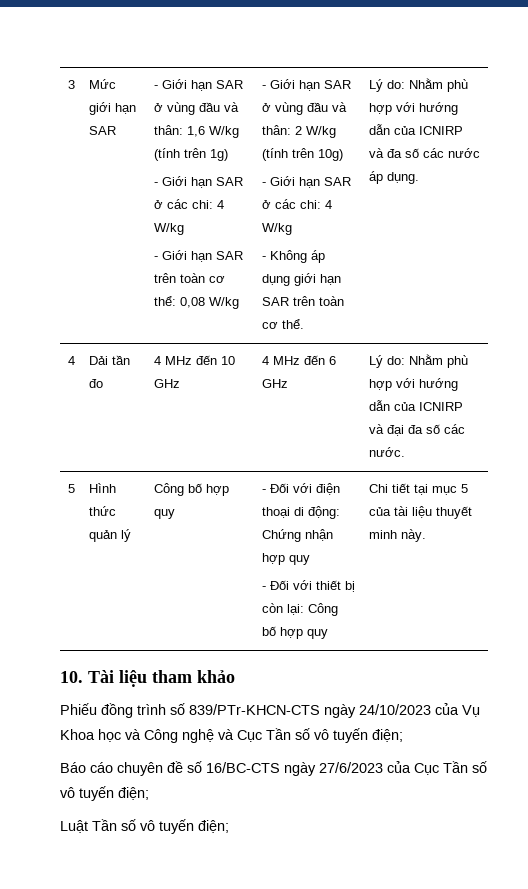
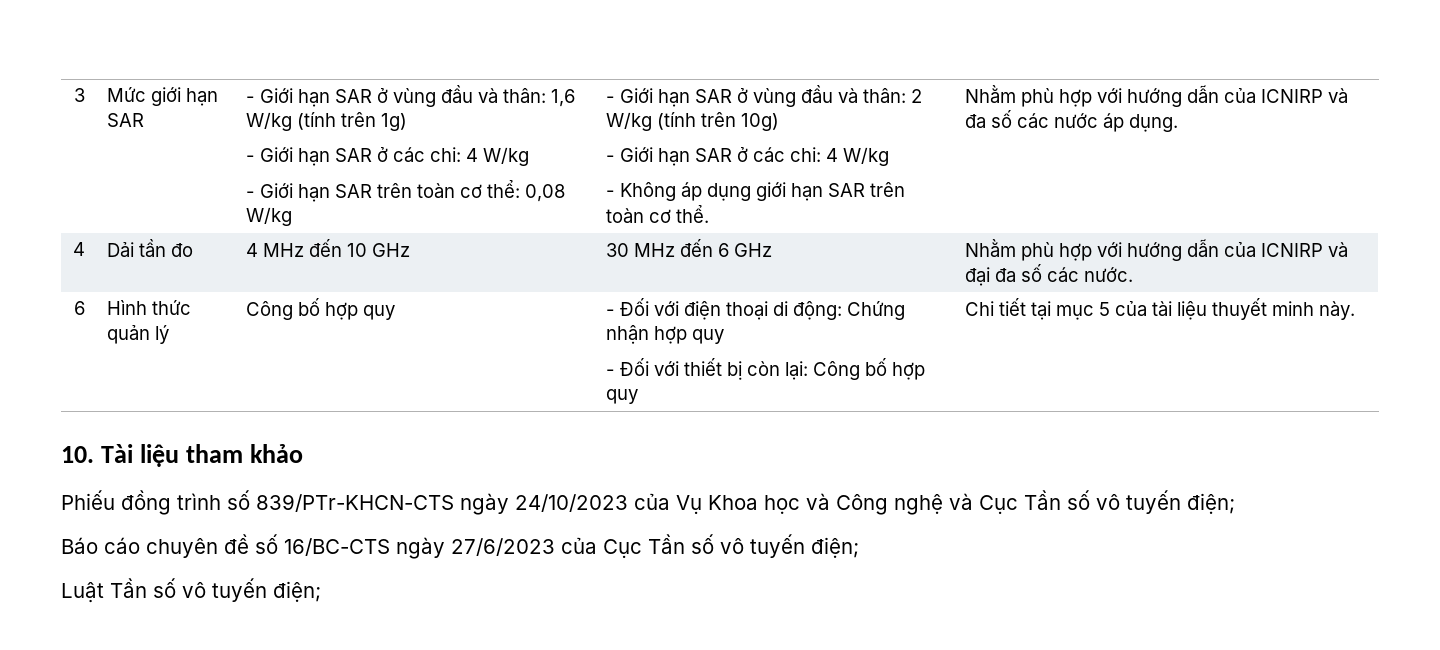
[369,79,406,92] Lý do: -> (710, 214) none
[262,356,270,365] 4 -> [606,243,630,257] 30
[369,355,406,368] Lý do: -> (773, 250) none
[68,484,75,493] 5 -> [73,301,85,315] 6

